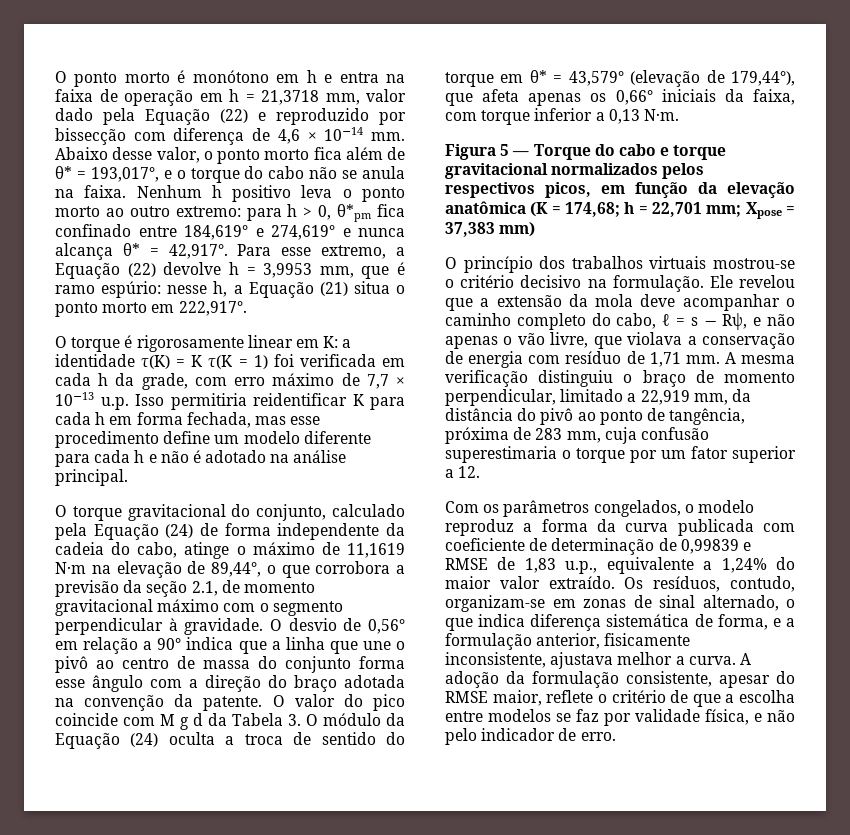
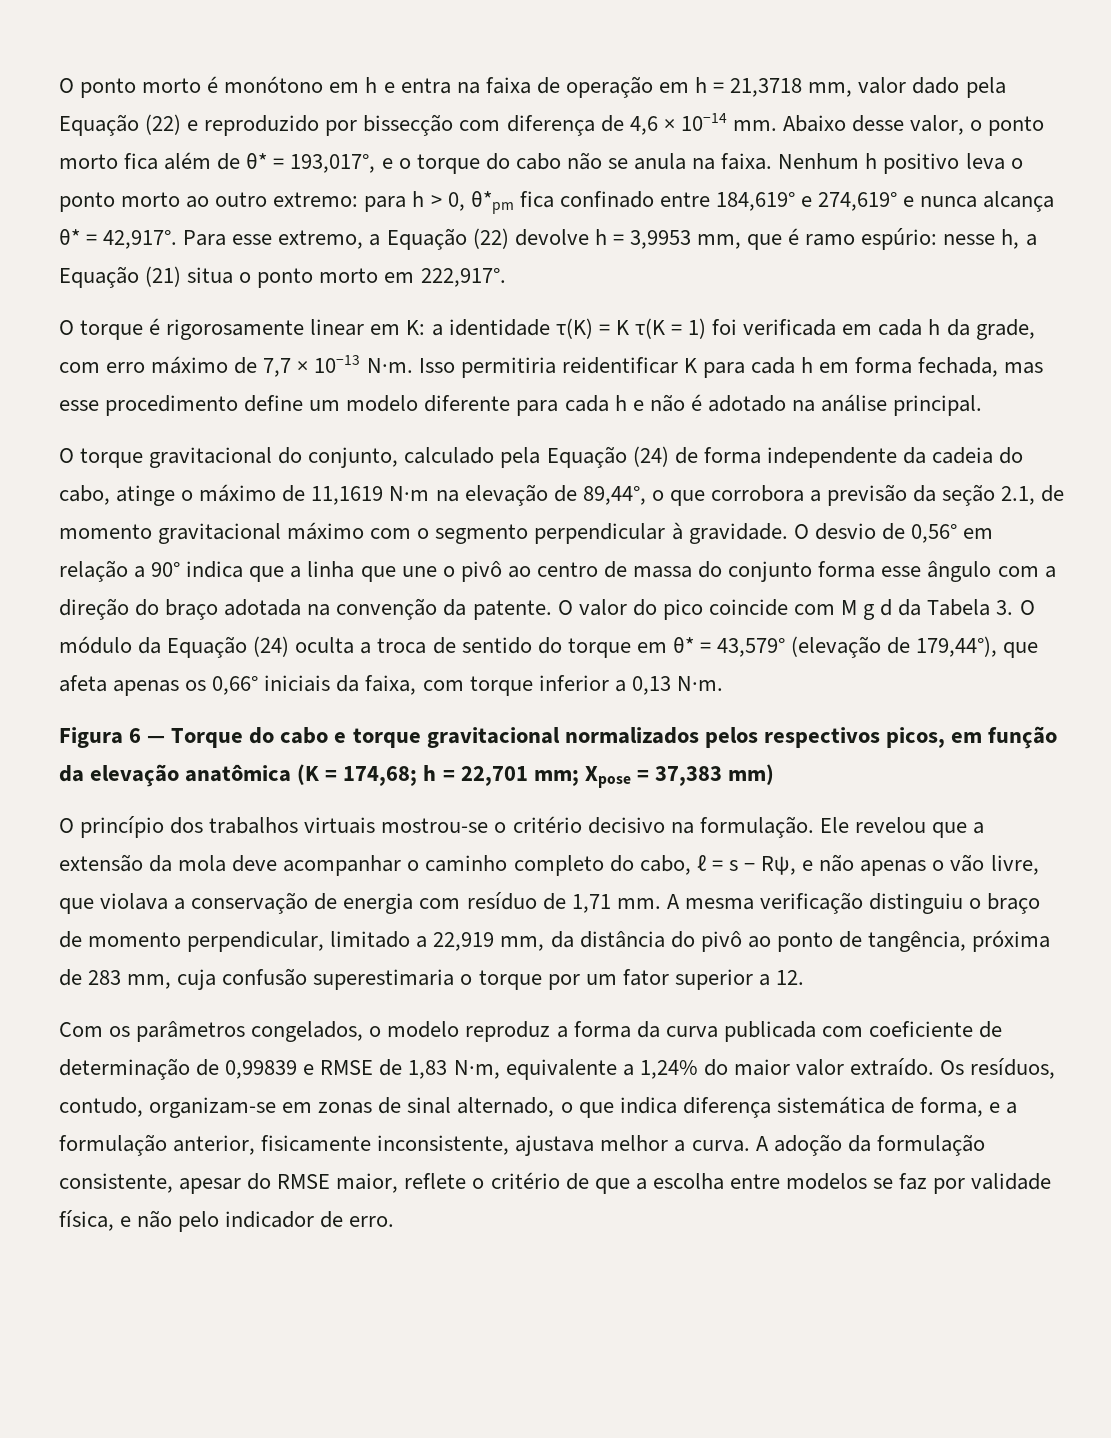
[100,397,129,410] u.p. -> [366,358,413,373] N·m.
[500,144,510,156] 5 -> [129,728,142,743] 6
[565,561,598,574] u.p., -> [453,1060,500,1079] N·m,

